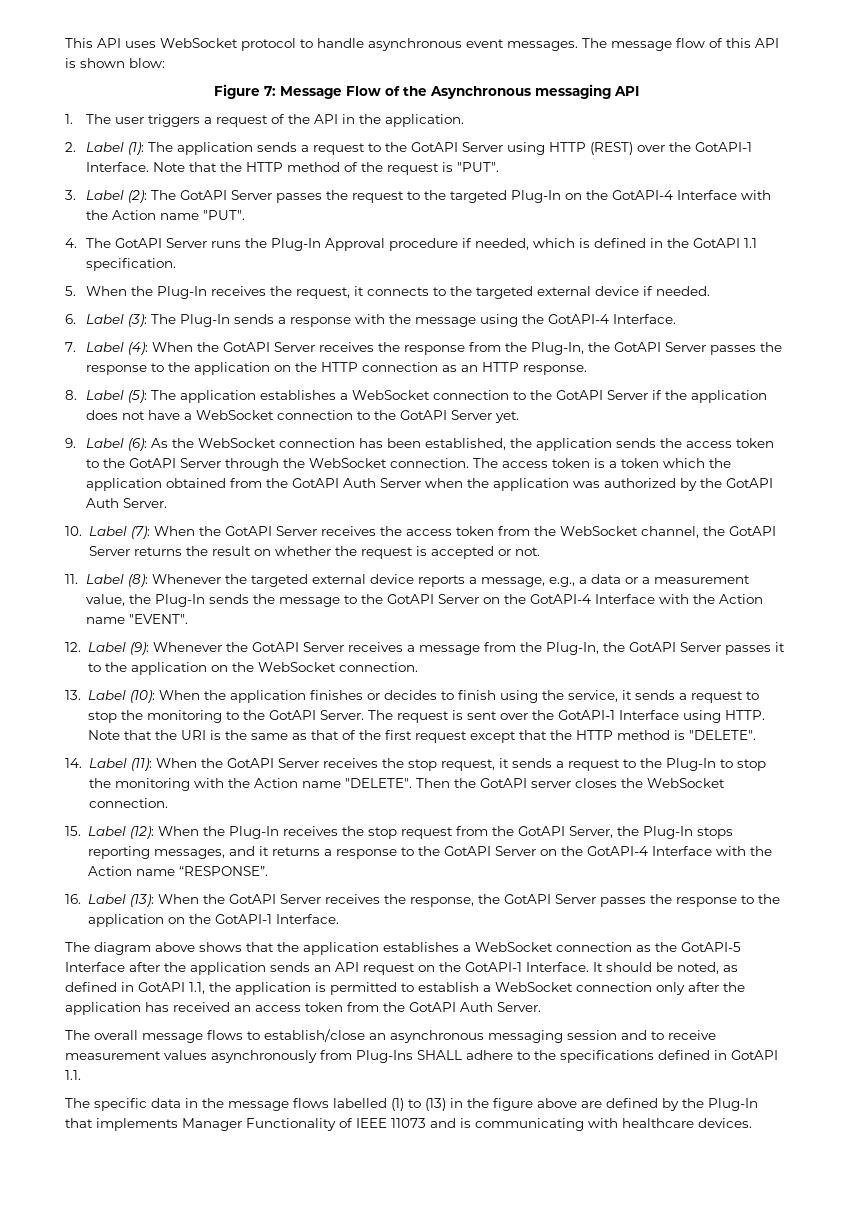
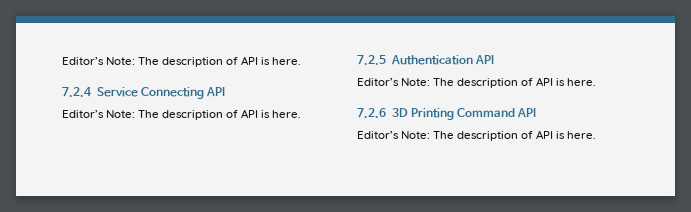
[65,38,779,51] [65,58,165,68] [213,84,639,99] [65,114,464,127] [65,142,752,155] [85,162,499,175] [65,190,771,203] [85,210,245,220] [65,238,757,251] [85,258,176,271] [65,286,710,299] [65,314,676,327] [65,342,782,355] [85,362,587,375] [65,390,767,403] [85,410,519,423] [65,438,774,451] [85,458,731,471] [85,478,773,491] [85,498,167,508] [65,526,776,539] [88,546,540,559] [65,574,750,587] [85,594,763,607] [85,614,188,624] [65,642,785,655] [87,662,418,675] [65,690,759,703] [87,710,765,723] [87,730,756,743] [65,758,766,771] [88,778,725,791] [88,798,168,808] [65,826,733,839] [87,846,772,859] [87,866,268,876] [65,894,780,907] [87,914,339,927] [65,942,741,955] [65,962,738,975] [65,982,745,995] [65,1002,541,1015] [65,1029,716,1043] [65,1050,778,1063] [65,1070,81,1080] [65,1098,758,1111] [65,1118,752,1131] This API uses WebSocket protocol to handle asynchronous event messages. The message flow of this API is shown blow: // Figure 7: Message Flow of the Asynchronous messaging API // 1. The user triggers a request of the API in the application. // 2. Label (1): The application sends a request to the GotAPI Server using HTTP (REST) over the GotAPI-1 Interface. Note that the HTTP method of the request is "PUT". // 3. Label (2): The GotAPI Server passes the request to the targeted Plug-In on the GotAPI-4 Interface with the Action name "PUT". // 4. The GotAPI Server runs the Plug-In Approval procedure if needed, which is defined in the GotAPI 1.1 specification. // 5. When the Plug-In receives the request, it connects to the targeted external device if needed. // 6. Label (3): The Plug-In sends a response with the message using the GotAPI-4 Interface. // 7. Label (4): When the GotAPI Server receives the response from the Plug-In, the GotAPI Server passes the response to the application on the HTTP connection as an HTTP response. // 8. Label (5): The application establishes a WebSocket connection to the GotAPI Server if the application does not have a WebSocket connection to the GotAPI Server yet. // 9. Label (6): As the WebSocket connection has been established, the application sends the access token to the GotAPI Server through the WebSocket connection. The access token is a token which the application obtained from the GotAPI Auth Server when the application was authorized by the GotAPI Auth Server. // 10. Label (7): When the GotAPI Server receives the access token from the WebSocket channel, the GotAPI Server returns the result on whether the request is accepted or not. // 11. Label (8): Whenever the targeted external device reports a message, e.g., a data or a measurement value, the Plug-In sends the message to the GotAPI Server on the GotAPI-4 Interface with the Action name "EVENT". // 12. Label (9): Whenever the GotAPI Server receives a message from the Plug-In, the GotAPI Server passes it to the application on the WebSocket connection. // 13. Label (10): When the application finishes or decides to finish using the service, it sends a request to stop the monitoring to the GotAPI Server. The request is sent over the GotAPI-1 Interface using HTTP. Note that the URI is the same as that of the first request except that the HTTP method is "DELETE". // 14. Label (11): When the GotAPI Server receives the stop request, it sends a request to the Plug-In to stop the monitoring with the Action name "DELETE". Then the GotAPI server closes the WebSocket connection. // 15. Label (12): When the Plug-In receives the stop request from the GotAPI Server, the Plug-In stops reporting messages, and it returns a response to the GotAPI Server on the GotAPI-4 Interface with the Action name “RESPONSE”. // 16. Label (13): When the GotAPI Server receives the response, the GotAPI Server passes the response to the application on the GotAPI-1 Interface. // The diagram above shows that the application establishes a WebSocket connection as the GotAPI-5 Interface after the application sends an API request on the GotAPI-1 Interface. It should be noted, as defined in GotAPI 1.1, the application is permitted to establish a WebSocket connection only after the application has received an access token from the GotAPI Auth Server. // The overall message flows to establish/close an asynchronous messaging session and to receive measurement values asynchronously from Plug-Ins SHALL adhere to the specifications defined in GotAPI 1.1. // The specific data in the message flows labelled (1) to (13) in the figure above are defined by the Plug-In that implements Manager Functionality of IEEE 11073 and is communicating with healthcare devices. -> [62,56,301,67] [62,87,226,99] [62,109,301,120] [357,55,494,65] [357,77,596,88] [357,108,537,120] [357,130,596,141] Editor’s Note: The description of API is here. // 7.2.4 Service Connecting API // Editor’s Note: The description of API is here. // 7.2.5 Authentication API // Editor’s Note: The description of API is here. // 7.2.6 3D Printing Command API // Editor’s Note: The description of API is here.

